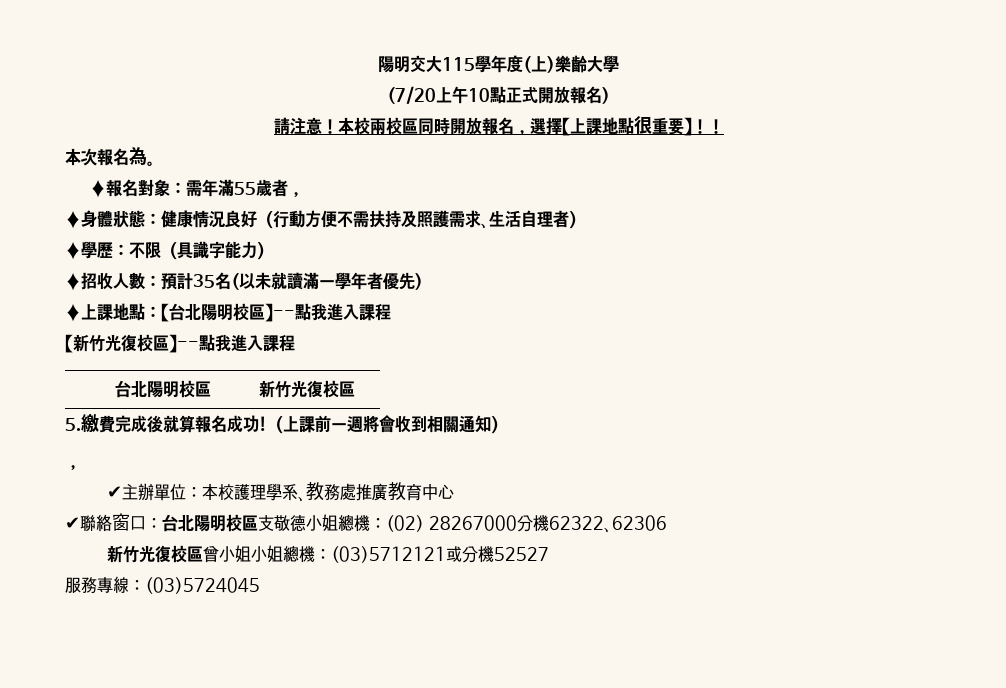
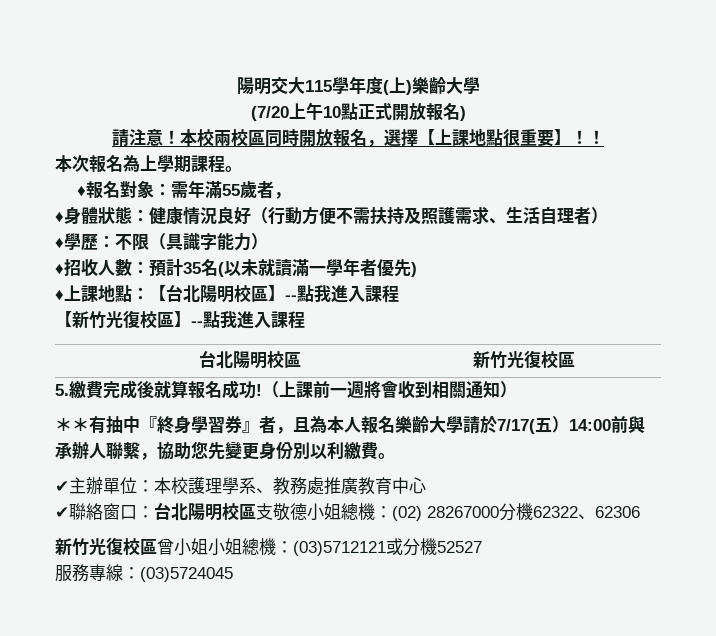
(147, 156) none -> [140,155,225,173] 上學期課程
[65,465,81,471] ， -> [55,416,645,434] [55,441,395,460] ＊＊有抽中『終身學習券』者，且為本人報名樂齡大學請於7/17(五）14:00前與承辦人聯繫，協助您先變更身份別以利繳費。

